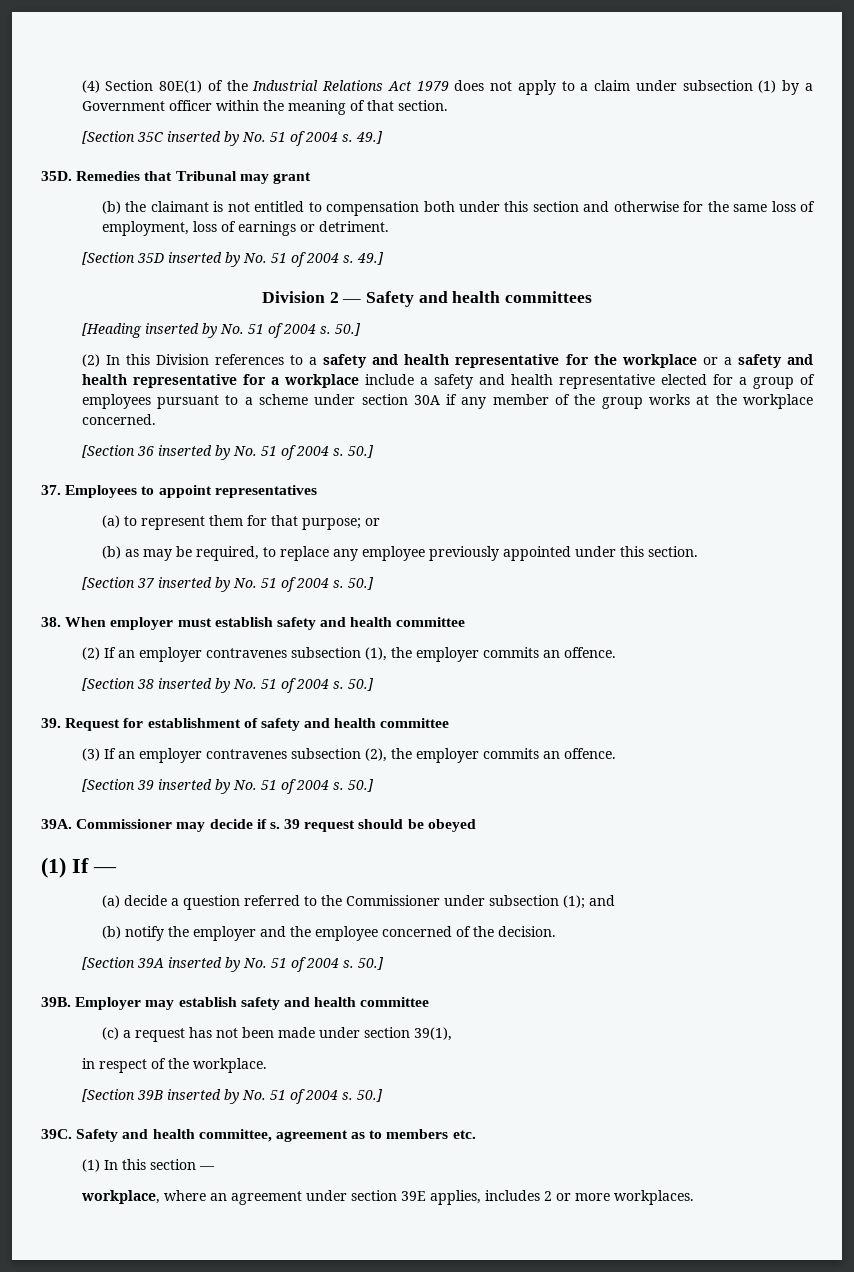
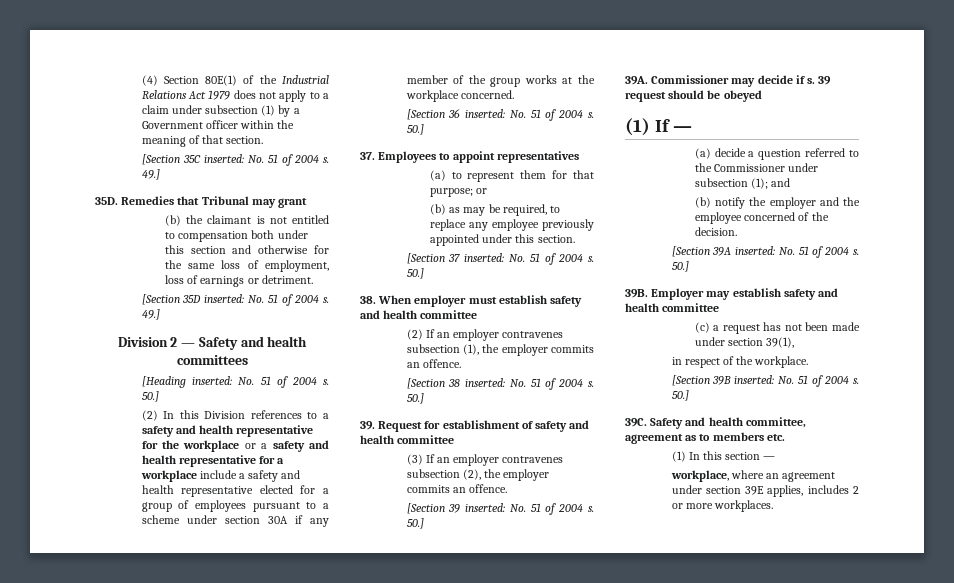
[166,131,239,146] inserted by -> [203,154,244,163] inserted:
[167,252,240,267] inserted by -> [204,294,245,303] inserted:
[144,323,217,338] inserted by -> [191,376,232,385] inserted:
[157,445,230,460] inserted by -> [465,109,506,118] inserted:
[157,577,230,592] inserted by -> [464,253,505,262] inserted:
[157,678,230,693] inserted by -> [465,378,506,387] inserted:
[157,779,230,794] inserted by -> [465,503,506,512] inserted:
[167,957,240,972] inserted by -> [735,246,776,255] inserted:
[166,1089,239,1104] inserted by -> [734,375,775,384] inserted:

